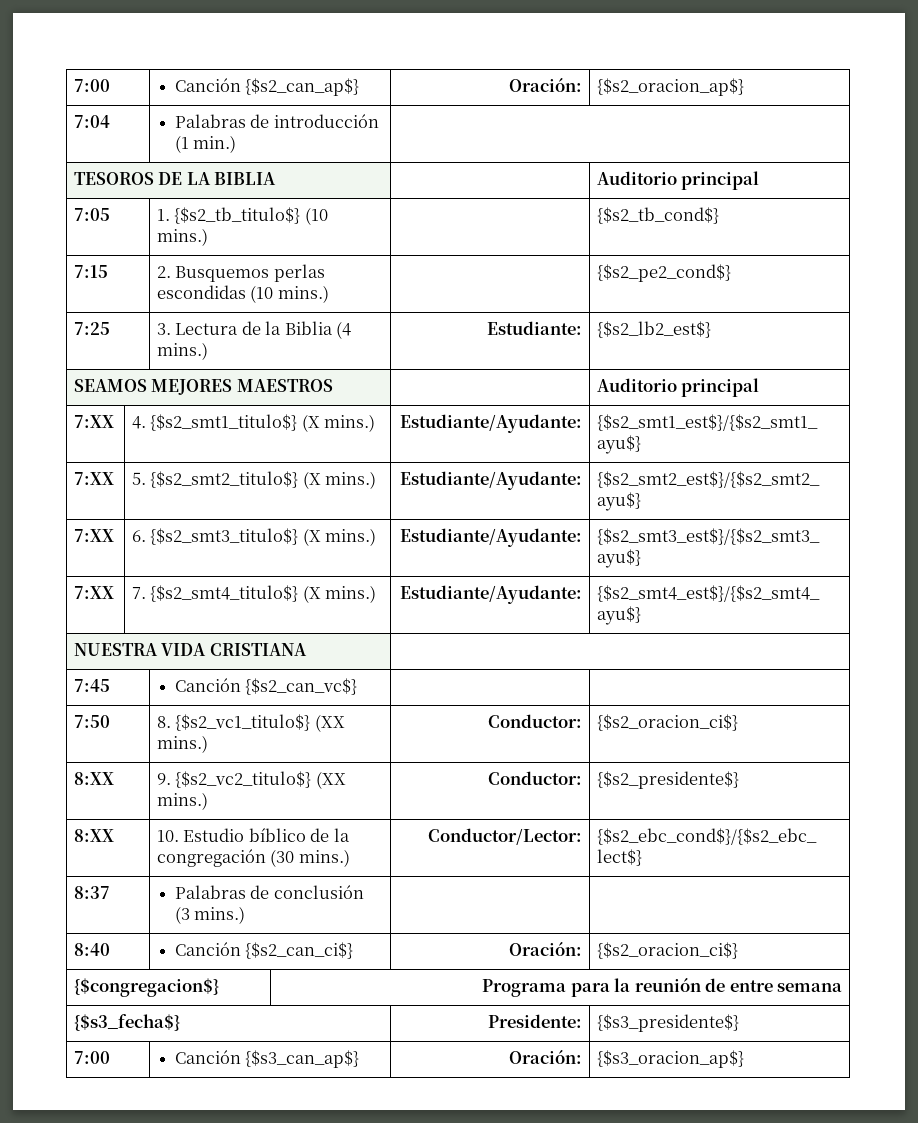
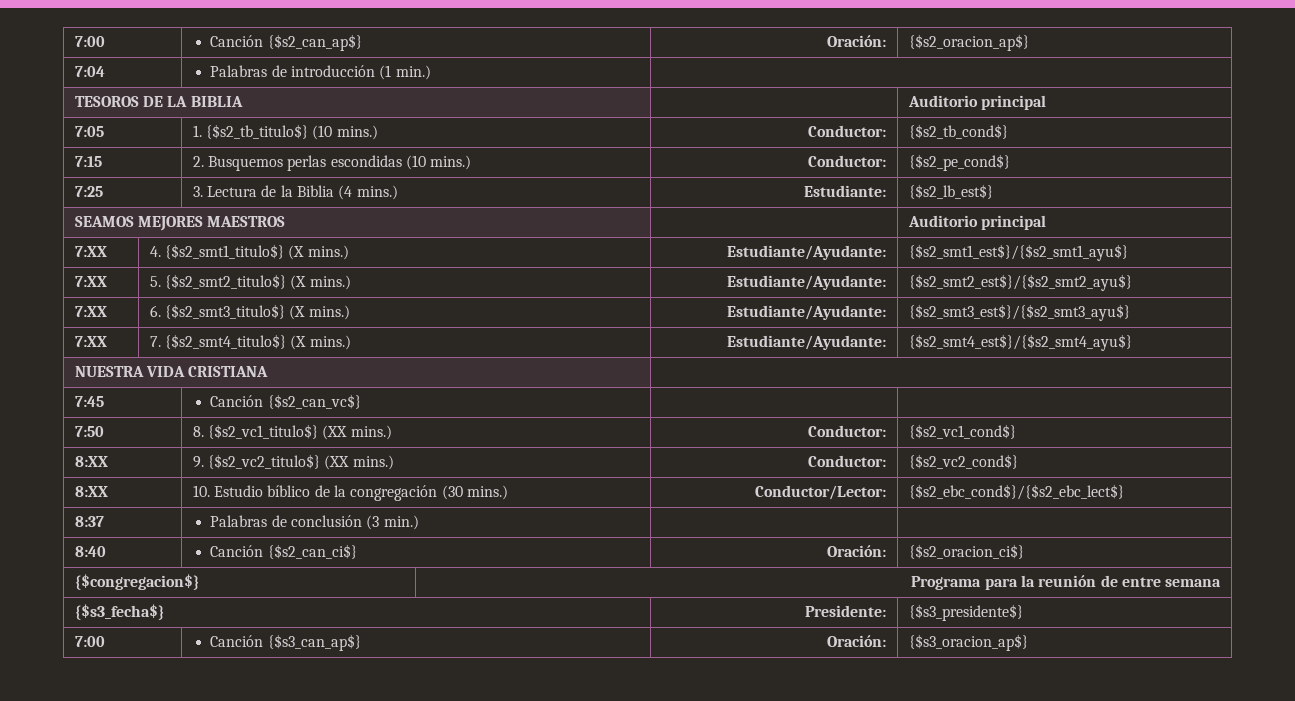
(208, 237) none -> [808,125,887,137] Conductor:
[596,264,731,282] | {$s2_pe2_cond$} -> [808,155,887,167] [908,154,1010,171] Conductor: | {$s2_pe_cond$}
[596,321,711,338] {$s2_lb2_est$} -> [908,184,993,199] {$s2_lb_est$}
[596,714,738,731] {$s2_oracion_ci$} -> [908,424,1016,439] {$s2_vc1_cond$}
[596,771,739,789] {$s2_presidente$} -> [908,454,1018,469] {$s2_vc2_cond$}
[194,906,246,924] mins.) -> [383,515,419,530] min.)

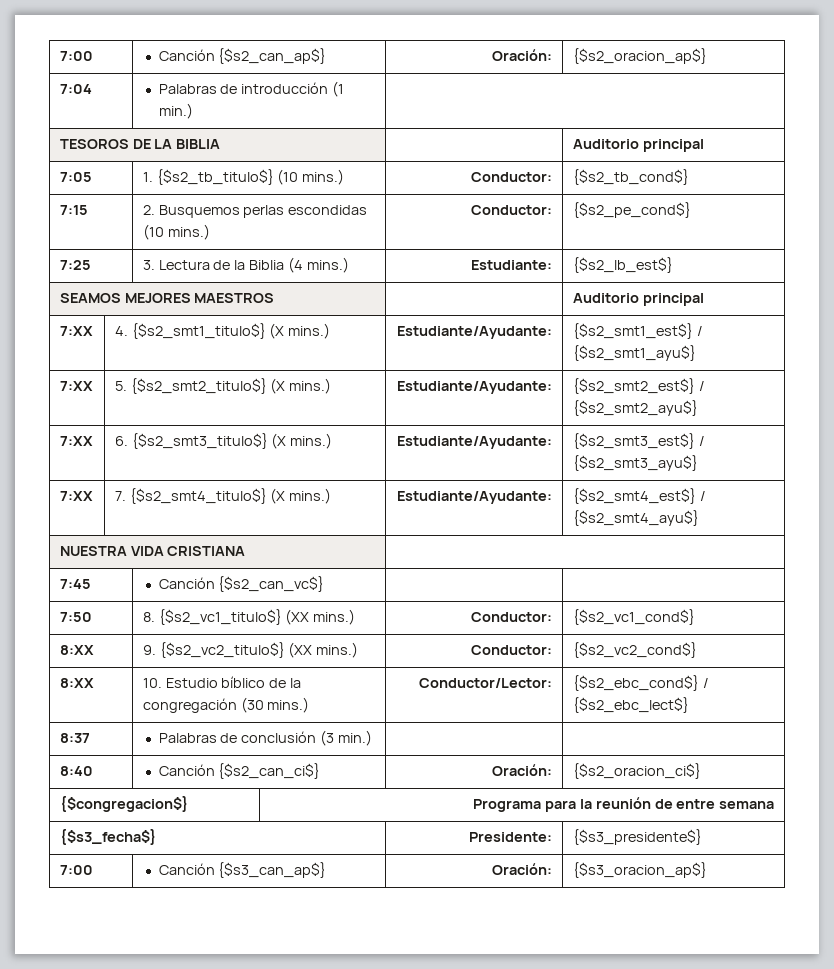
[908,244,1128,261] {$s2_smt1_est$}/{$s2_smt1_ayu$} -> [572,323,703,339] [572,345,696,361] {$s2_smt1_est$} / {$s2_smt1_ayu$}
[908,274,1132,291] {$s2_smt2_est$}/{$s2_smt2_ayu$} -> [572,378,705,394] [572,400,698,416] {$s2_smt2_est$} / {$s2_smt2_ayu$}
[908,304,1130,321] {$s2_smt3_est$}/{$s2_smt3_ayu$} -> [572,433,705,449] [572,455,698,471] {$s2_smt3_est$} / {$s2_smt3_ayu$}
[908,334,1132,351] {$s2_smt4_est$}/{$s2_smt4_ayu$} -> [572,488,706,504] [572,510,699,526] {$s2_smt4_est$} / {$s2_smt4_ayu$}
[908,484,1124,500] {$s2_ebc_cond$}/{$s2_ebc_lect$} -> [572,675,709,691] [572,697,689,713] {$s2_ebc_cond$} / {$s2_ebc_lect$}

